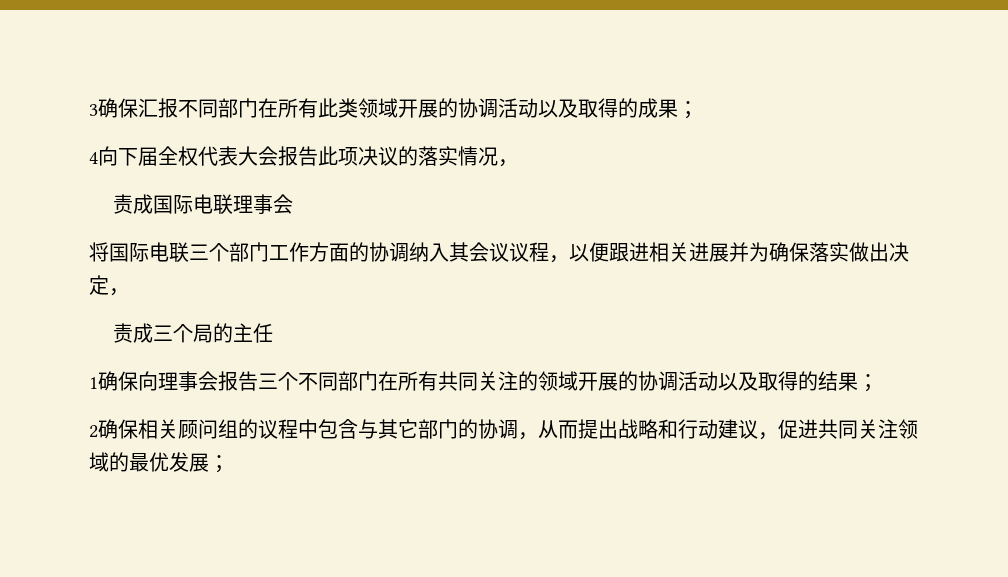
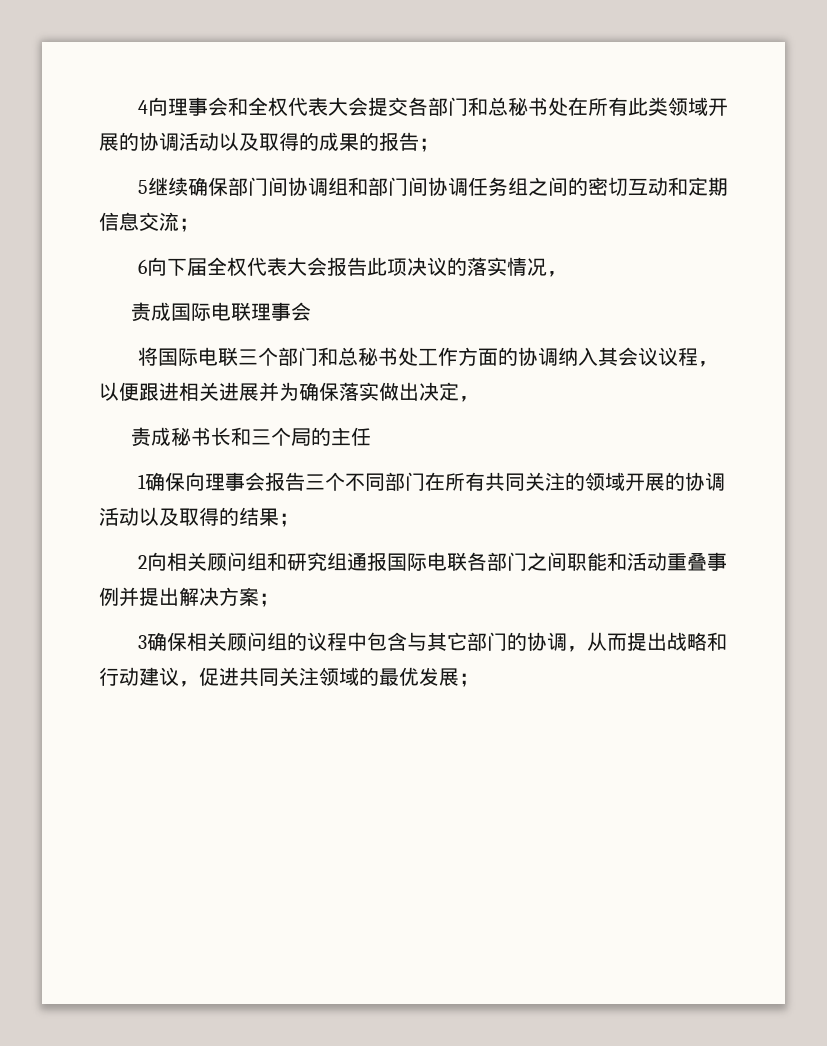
[89,98,258,118] 3确保汇报不同部门 -> [137,97,568,116] 4向理事会和全权代表大会提交各部门和总秘书处
[678,101,698,119] [89,152,98,164] ； // 4 -> [359,132,439,152] [137,177,728,196] [99,212,199,232] [137,259,147,274] 的报告； // 5继续确保部门间协调组和部门间协调任务组之间的密切互动和定期信息交流； // 6
(269, 252) none -> [317,347,418,366] 和总秘书处
(153, 333) none -> [171,427,252,446] 秘书长和
(98, 431) none -> [146,552,727,571] [99,587,279,607] [137,635,147,649] 向相关顾问组和研究组通报国际电联各部门之间职能和活动重叠事例并提出解决方案； // 3

